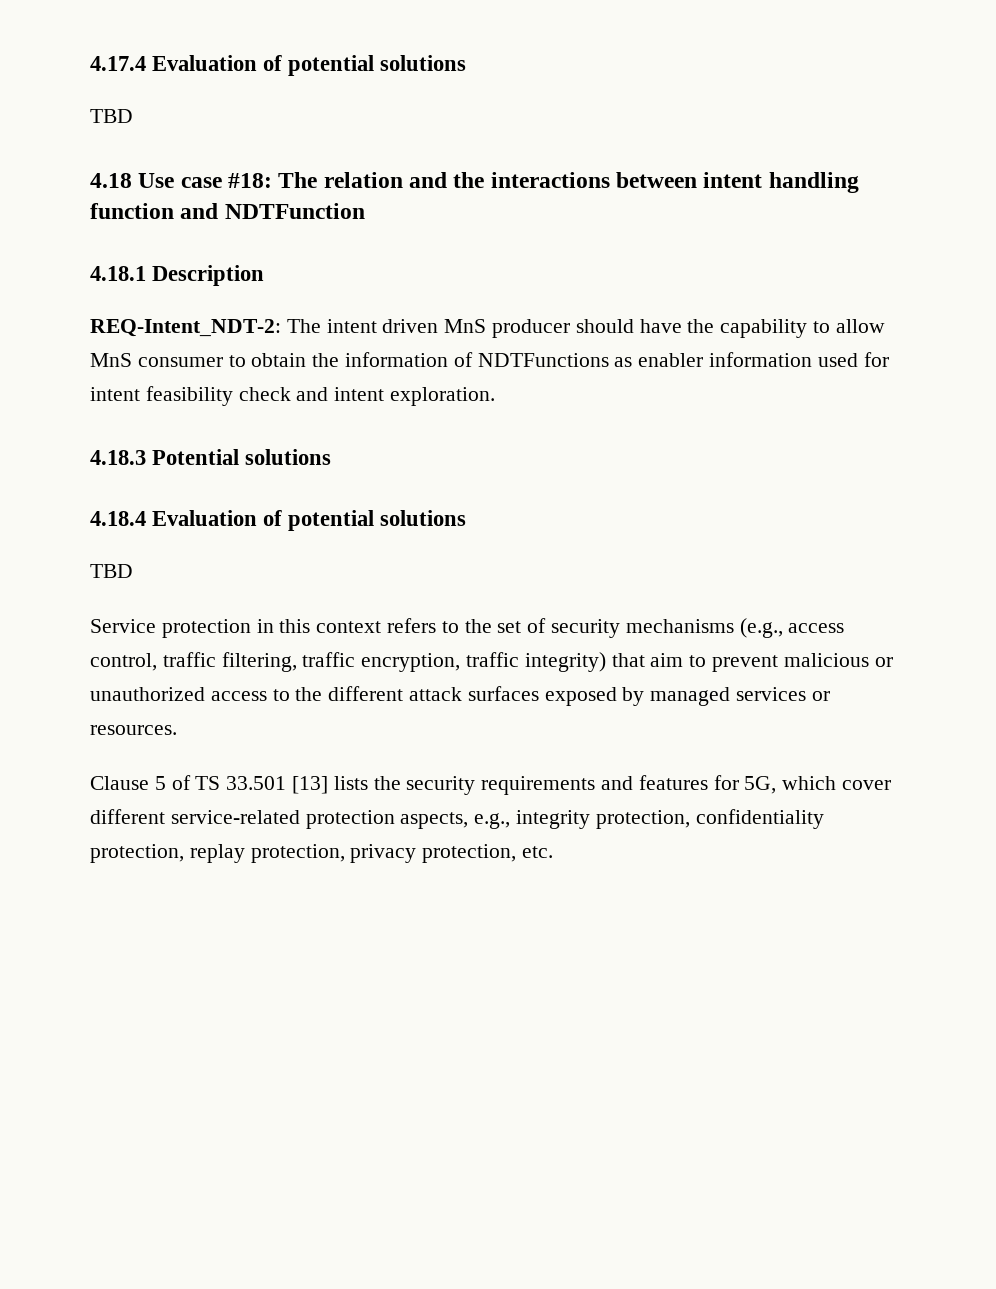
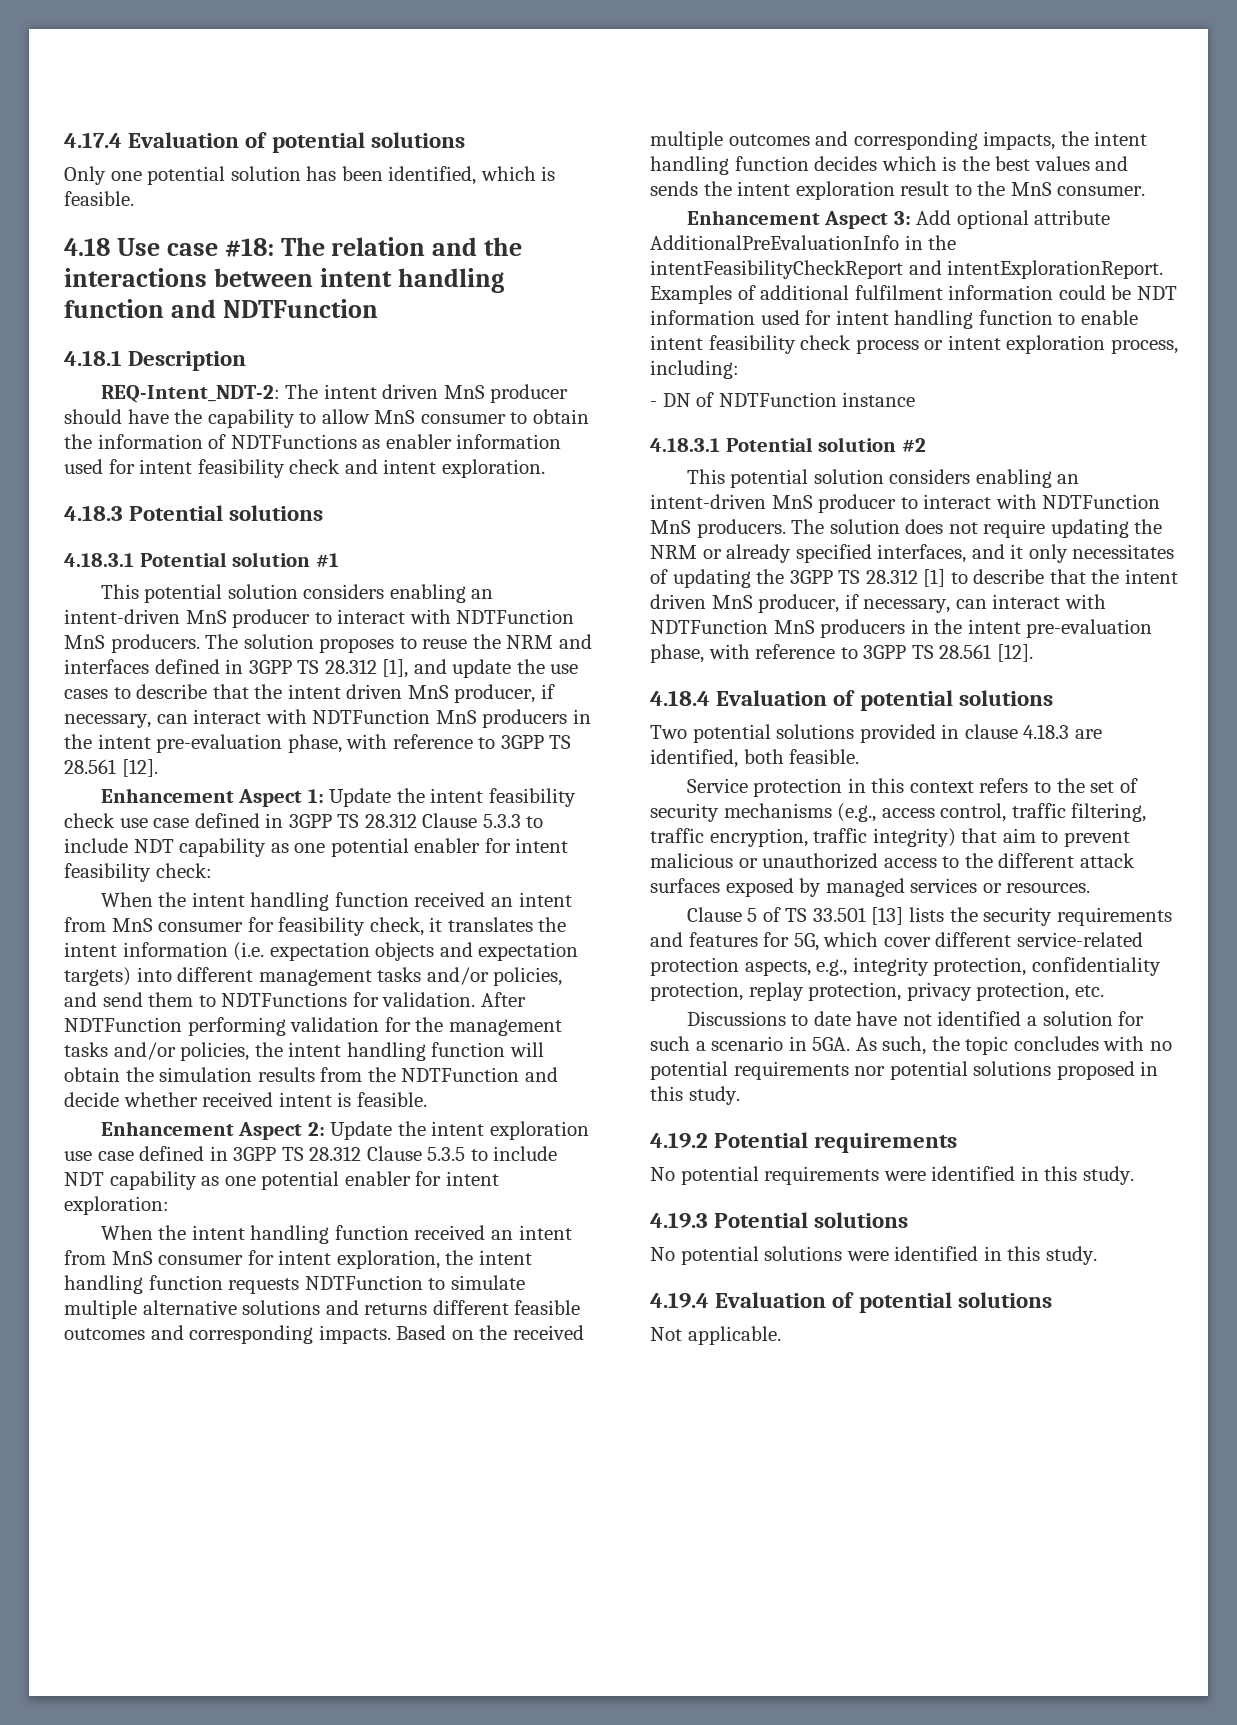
[90,109,133,123] TBD -> [64,166,556,185] [64,191,134,206] Only one potential solution has been identified, which is feasible.
(332, 457) none -> [64,552,339,567] [100,584,494,603] [64,609,575,628] [64,634,592,653] [64,659,579,678] [64,684,555,703] [64,709,591,728] [64,734,572,753] [64,759,158,777] [100,788,577,807] [64,813,544,828] [64,838,569,857] [64,863,212,882] [100,892,572,911] [64,917,567,936] [64,942,579,961] [64,967,563,986] [64,992,526,1007] [64,1017,562,1036] [64,1042,544,1061] [64,1067,558,1082] [64,1092,427,1107] [100,1121,590,1140] [64,1146,558,1161] [64,1171,499,1190] [64,1196,169,1215] [100,1225,572,1244] [64,1250,532,1269] [64,1275,525,1294] [64,1300,581,1319] [64,1325,584,1344] [650,131,1148,150] [650,156,1129,175] [650,181,1146,200] [686,210,1111,229] [650,235,957,250] [650,260,1164,279] [650,285,1177,304] [650,310,1138,329] [650,335,1178,354] [650,360,739,379] [650,392,916,407] [650,437,926,452] [686,469,1080,488] [650,494,1161,513] [650,519,1163,538] [650,544,1175,563] [650,569,1178,588] [650,594,1106,613] [650,619,1153,638] [650,644,1033,663] // 4.18.3.1 Potential solution #1 // This potential solution considers enabling an intent-driven MnS producer to interact with NDTFunction MnS producers. The solution proposes to reuse the NRM and interfaces defined in 3GPP TS 28.312 [1], and update the use cases to describe that the intent driven MnS producer, if necessary, can interact with NDTFunction MnS producers in the intent pre-evaluation phase, with reference to 3GPP TS 28.561 [12]. // Enhancement Aspect 1: Update the intent feasibility check use case defined in 3GPP TS 28.312 Clause 5.3.3 to include NDT capability as one potential enabler for intent feasibility check: // When the intent handling function received an intent from MnS consumer for feasibility check, it translates the intent information (i.e. expectation objects and expectation targets) into different management tasks and/or policies, and send them to NDTFunctions for validation. After NDTFunction performing validation for the management tasks and/or policies, the intent handling function will obtain the simulation results from the NDTFunction and decide whether received intent is feasible. // Enhancement Aspect 2: Update the intent exploration use case defined in 3GPP TS 28.312 Clause 5.3.5 to include NDT capability as one potential enabler for intent exploration: // When the intent handling function received an intent from MnS consumer for intent exploration, the intent handling function requests NDTFunction to simulate multiple alternative solutions and returns different feasible outcomes and corresponding impacts. Based on the received multiple outcomes and corresponding impacts, the intent handling function decides which is the best values and sends the intent exploration result to the MnS consumer. // Enhancement Aspect 3: Add optional attribute AdditionalPreEvaluationInfo in the intentFeasibilityCheckReport and intentExplorationReport. Examples of additional fulfilment information could be NDT information used for intent handling function to enable intent feasibility check process or intent exploration process, including: // - DN of NDTFunction instance // 4.18.3.1 Potential solution #2 // This potential solution considers enabling an intent-driven MnS producer to interact with NDTFunction MnS producers. The solution does not require updating the NRM or already specified interfaces, and it only necessitates of updating the 3GPP TS 28.312 [1] to describe that the intent driven MnS producer, if necessary, can interact with NDTFunction MnS producers in the intent pre-evaluation phase, with reference to 3GPP TS 28.561 [12].
[90,564,133,578] TBD -> [650,724,1102,743] [650,749,860,768] Two potential solutions provided in clause 4.18.3 are identified, both feasible.
(554, 852) none -> [686,1011,1145,1026] [650,1036,1172,1055] [650,1061,1159,1080] [650,1086,740,1105] [650,1132,958,1153] [650,1166,1134,1185] [650,1212,909,1228] [650,1246,1097,1265] [650,1292,1052,1313] [650,1326,781,1345] // Discussions to date have not identified a solution for such a scenario in 5GA. As such, the topic concludes with no potential requirements nor potential solutions proposed in this study. // 4.19.2 Potential requirements // No potential requirements were identified in this study. // 4.19.3 Potential solutions // No potential solutions were identified in this study. // 4.19.4 Evaluation of potential solutions // Not applicable.

